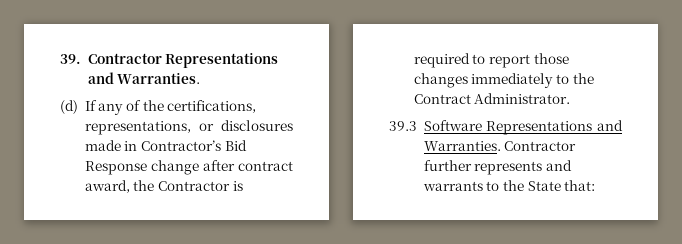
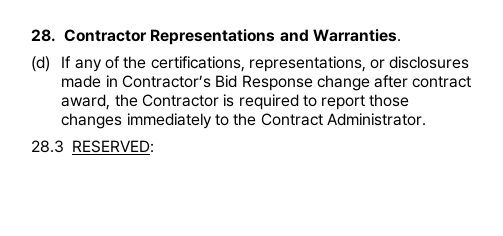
[60,54,81,64] 39. -> [31,29,56,42] 28.
[389,120,623,135] [423,141,577,151] [423,160,573,175] [422,180,596,191] 39.3 Software Representations and Warranties. Contractor further represents and warrants to the State that: -> [31,140,154,153] 28.3 RESERVED:

